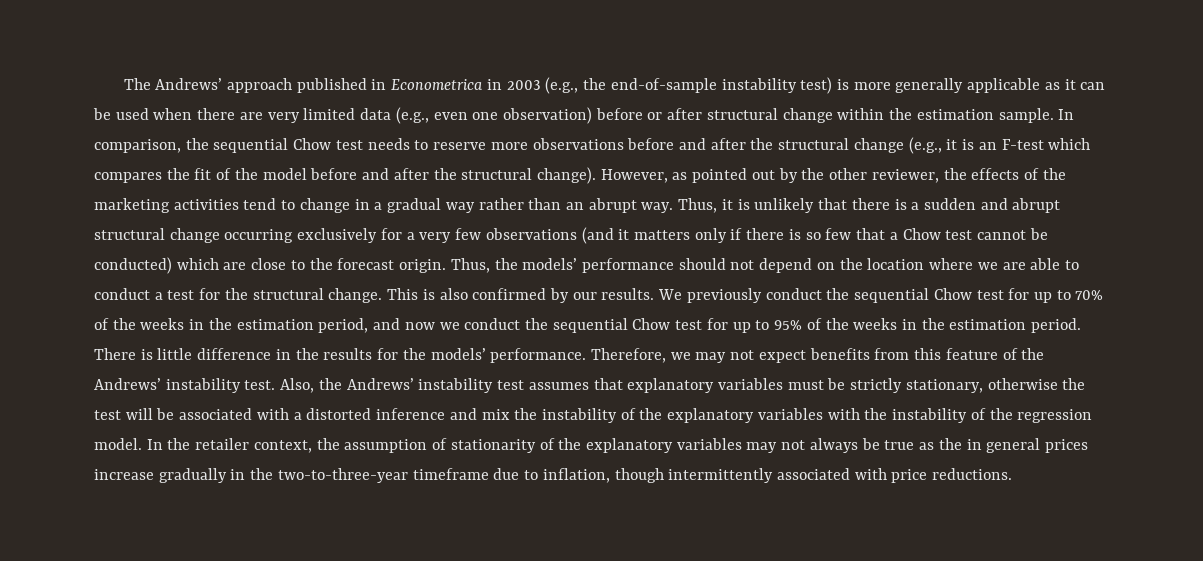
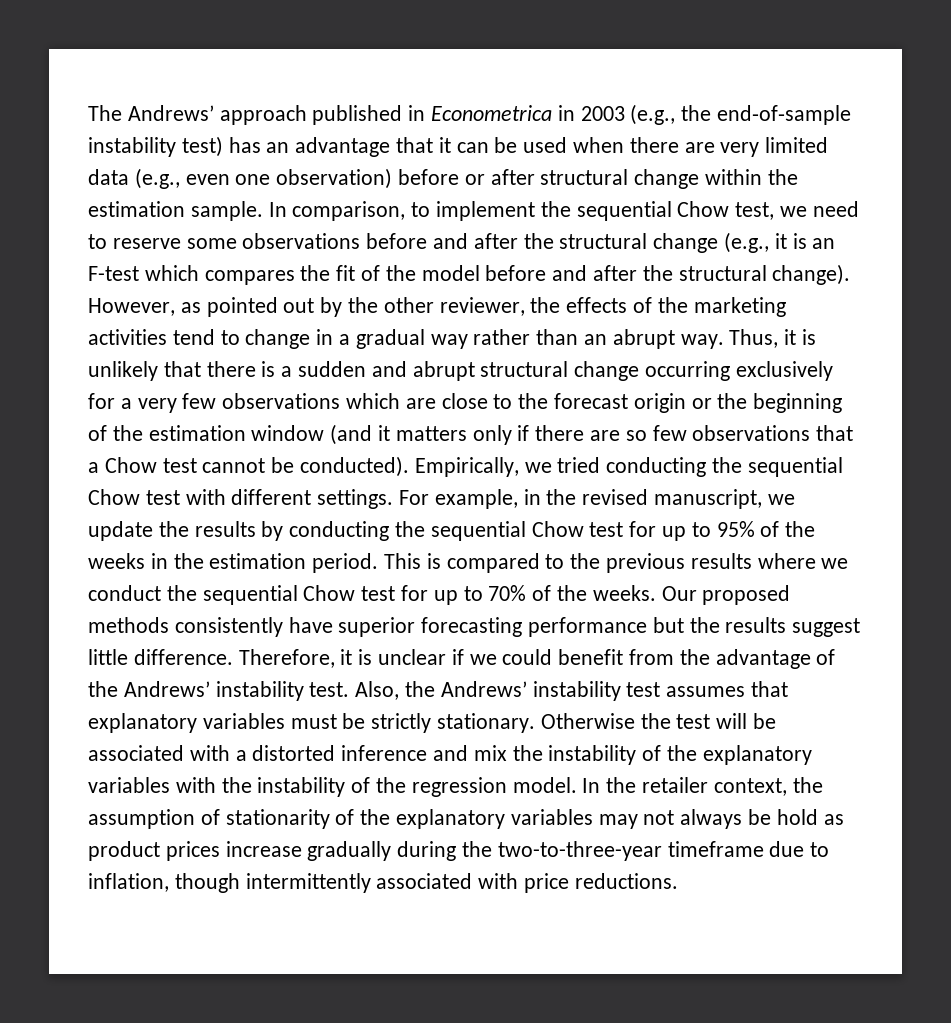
[836,78,1060,93] is more generally applicable as -> [228,137,434,157] has an advantage that
[185,138,410,153] the sequential Chow test needs -> [411,201,859,221] to implement the sequential Chow test, we need
[490,142,528,150] more -> [186,238,237,249] some
(577, 234) none -> [346,393,843,413] [88,425,325,441] which are close to the forecast origin or the beginning of the estimation window
[788,229,801,240] is -> [590,430,621,441] are
(852, 234) none -> [692,425,811,441] observations
[94,257,1079,274] [94,288,1104,303] [94,318,521,333] conducted) which are close to the forecast origin. Thus, the models’ performance should not depend on the location where we are able to conduct a test for the structural change. This is also confirmed by our results. We previously conduct the sequential Chow test for up to 70% of the weeks in the estimation period, and now we conduct -> [300,456,843,477] [88,489,795,509] [88,521,390,541] conducted). Empirically, we tried conducting the sequential Chow test with different settings. For example, in the revised manuscript, we update the results by conducting
[94,348,998,363] There is little difference in the results for the models’ performance. Therefore, we may not expect benefits from this feature -> [384,553,849,573] [88,585,791,605] [88,617,861,637] [88,649,811,669] This is compared to the previous results where we conduct the sequential Chow test for up to 70% of the weeks. Our proposed methods consistently have superior forecasting performance but the results suggest little difference. Therefore, it is unclear if we could benefit from the advantage
[905,378,1058,393] stationary, otherwise -> [437,713,635,733] stationary. Otherwise
[884,438,1041,453] true as the in general -> [776,809,844,825] [88,841,160,861] hold as product
[230,469,246,480] in -> [397,841,457,861] during

